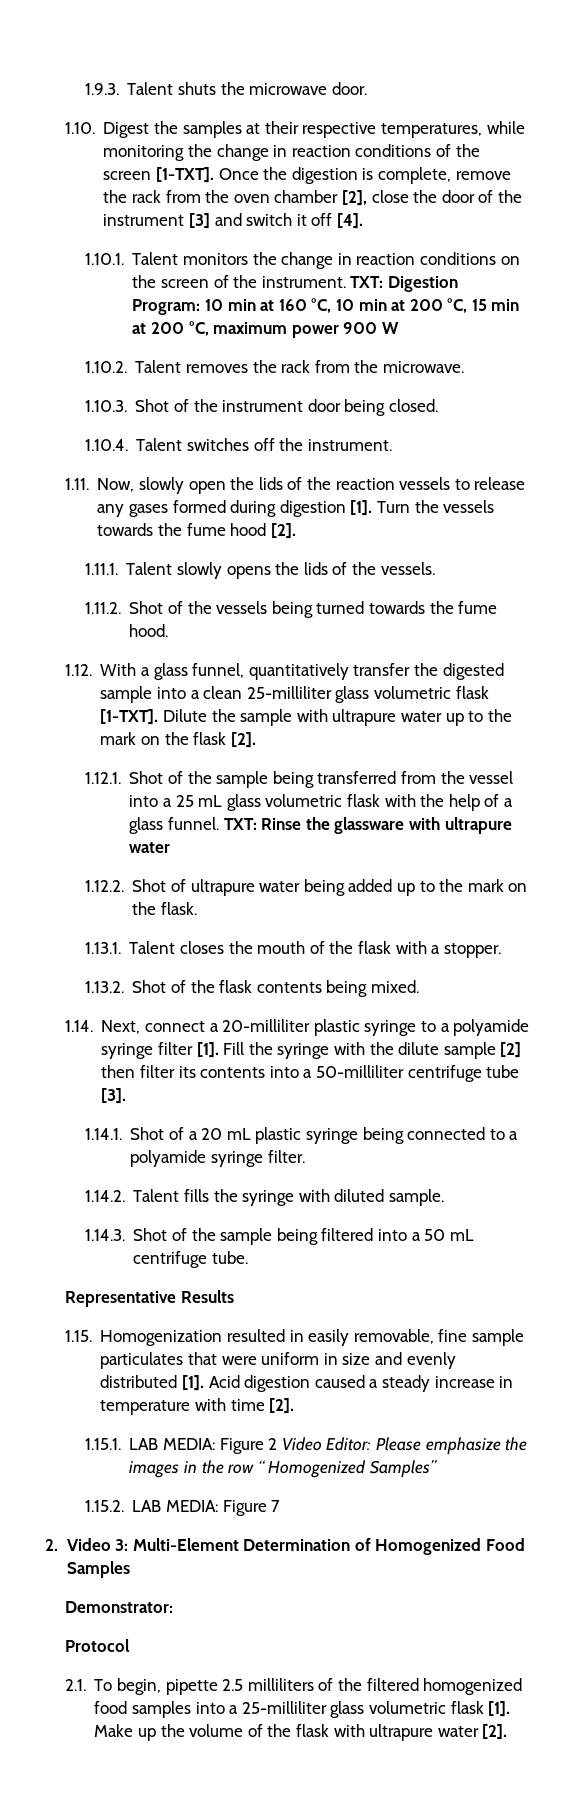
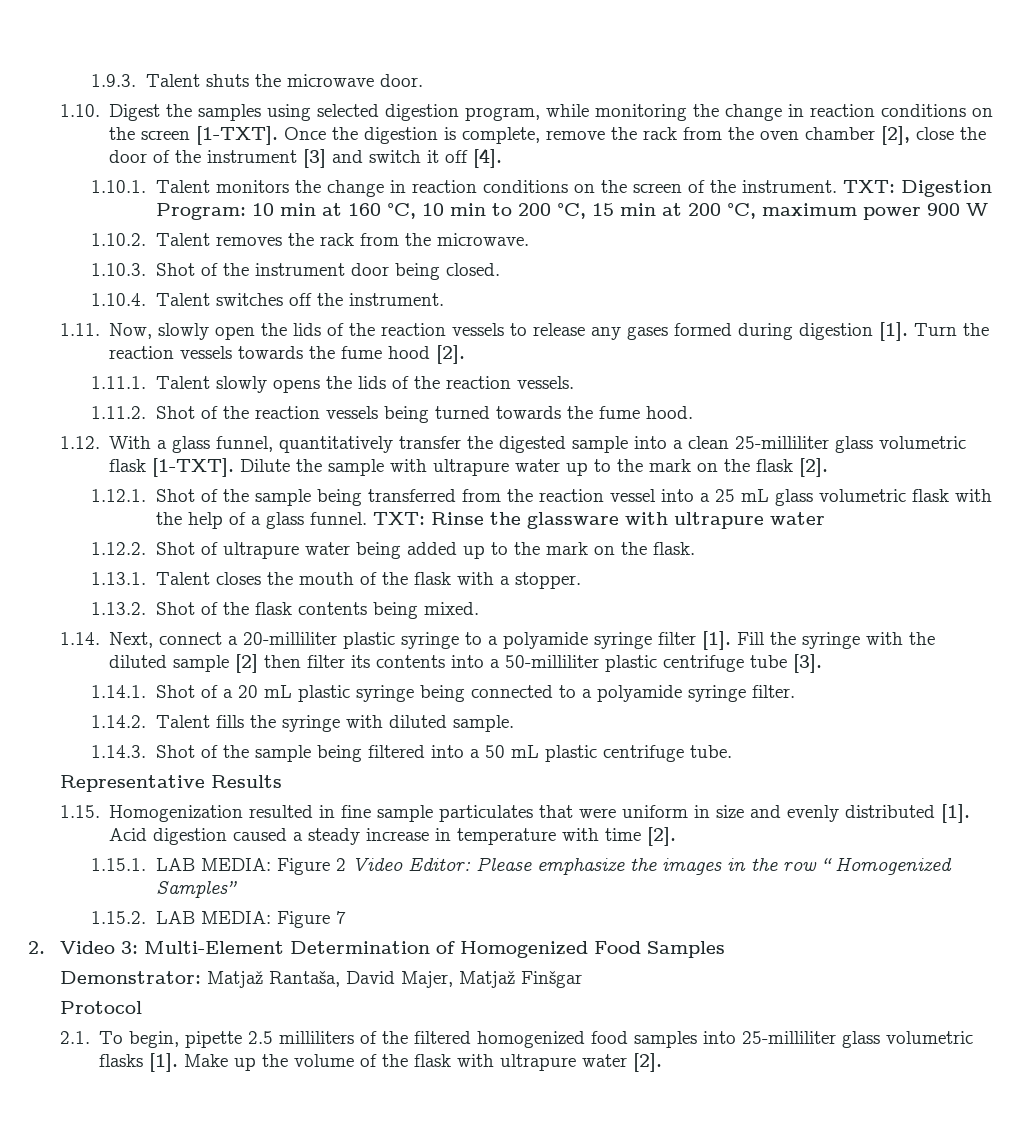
[246,121,482,138] at their respective temperatures, -> [267,104,541,121] using selected digestion program,
[435,144,451,157] of -> [972,108,994,117] on
[391,300,406,311] at -> [491,203,512,216] to
(439, 506) none -> [109,346,175,359] reaction
(376, 568) none -> [445,376,511,389] reaction
(212, 607) none -> [254,406,320,419] reaction
(465, 777) none -> [538,489,604,502] reaction
[398,1042,440,1055] dilute -> [109,655,168,668] diluted
(404, 1071) none -> [605,655,658,672] plastic
(474, 1235) none -> [544,745,597,762] plastic
[308,1329,434,1346] easily removable, -> (336, 811) none
(173, 1607) none -> [206,971,582,988] Matjaž Rantaša, David Majer, Matjaž Finšgar
[229,1701,484,1718] a 25-milliliter glass volumetric flask -> [742,1031,974,1048] [99,1054,144,1067] 25-milliliter glass volumetric flasks

